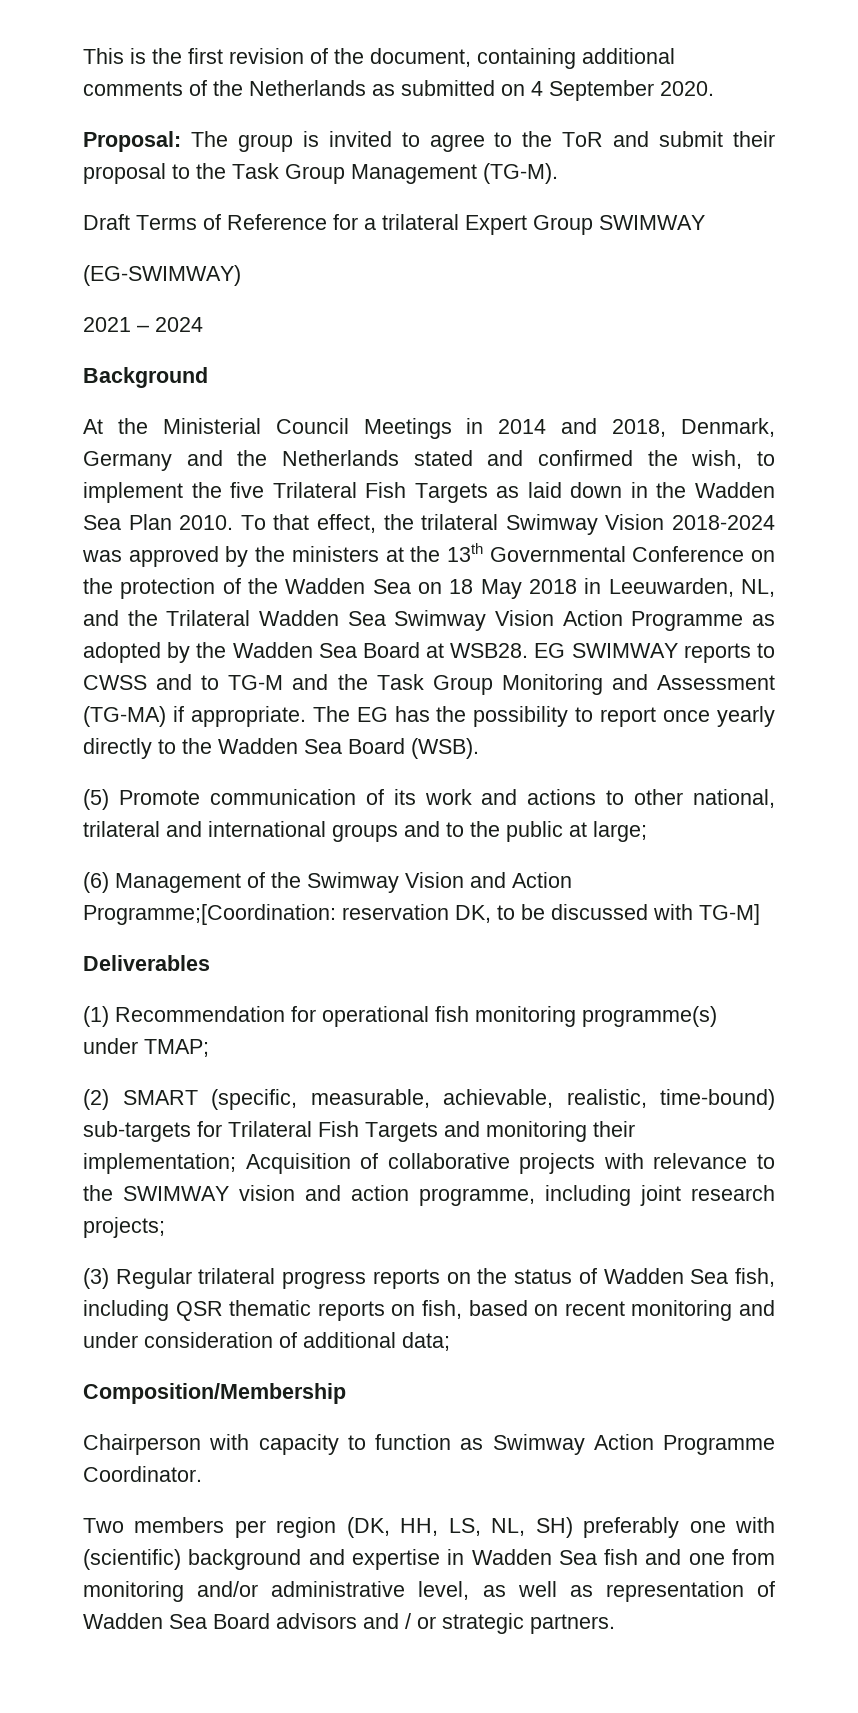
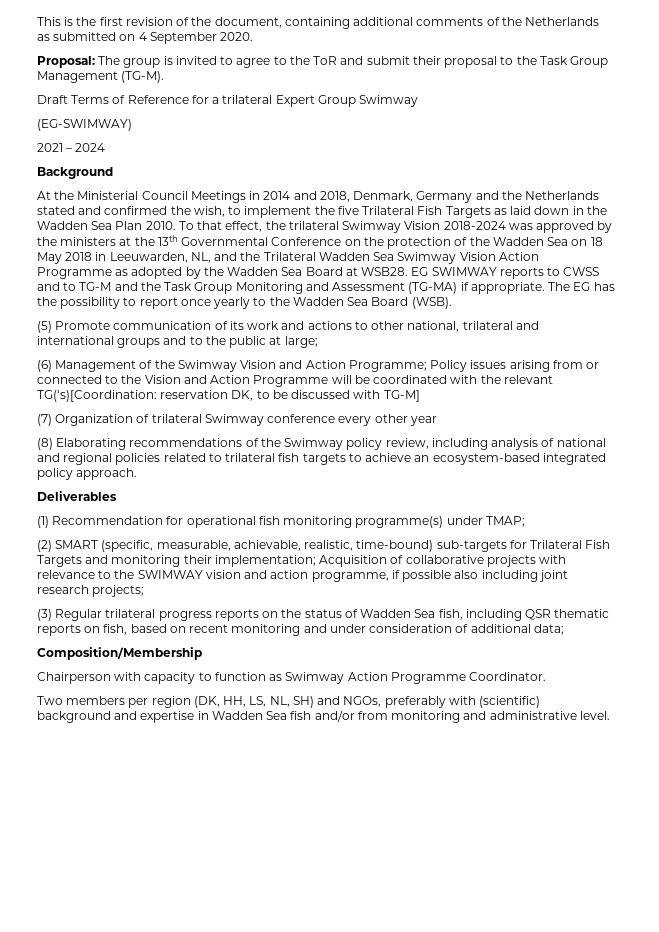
[599,215,705,230] SWIMWAY -> [359,95,419,107] Swimway
[83,738,152,759] directly -> (251, 303) none
[83,904,336,925] Programme;[Coordination: -> [348,360,600,372] [37,375,553,387] [37,390,157,402] Programme; Policy issues arising from or connected to the Vision and Action Programme will be coordinated with the relevant TG(‘s)[Coordination:
(760, 914) none -> [37,414,437,426] [37,438,606,450] [37,453,606,465] [37,468,138,480] // (7) Organization of trilateral Swimway conference every other year // (8) Elaborating recommendations of the Swimway policy review, including analysis of national and regional policies related to trilateral fish targets to achieve an ecosystem-based integrated policy approach.
(535, 1197) none -> [391,570,479,582] if possible also
[583,1517,726,1538] preferably one -> [317,696,446,708] and NGOs, preferably
[645,1549,775,1565] [83,1581,775,1602] [83,1613,615,1634] and one from monitoring and/or administrative level, as well as representation of Wadden Sea Board advisors and / or strategic partners. -> [314,710,610,723] and/or from monitoring and administrative level.

